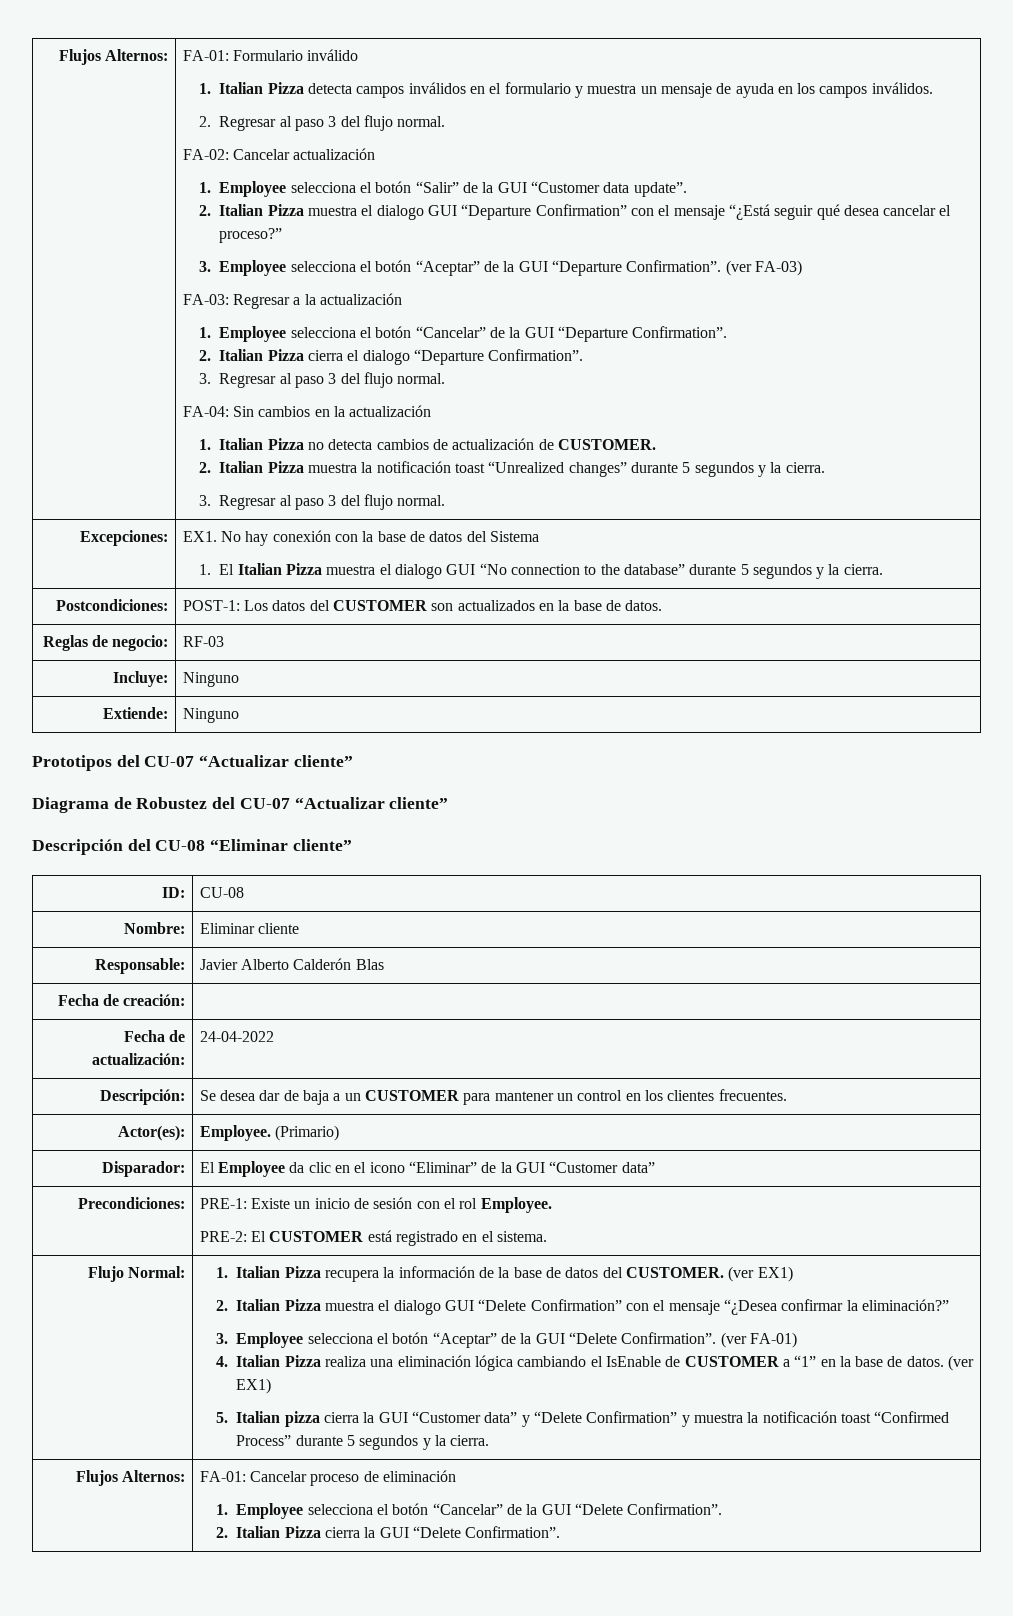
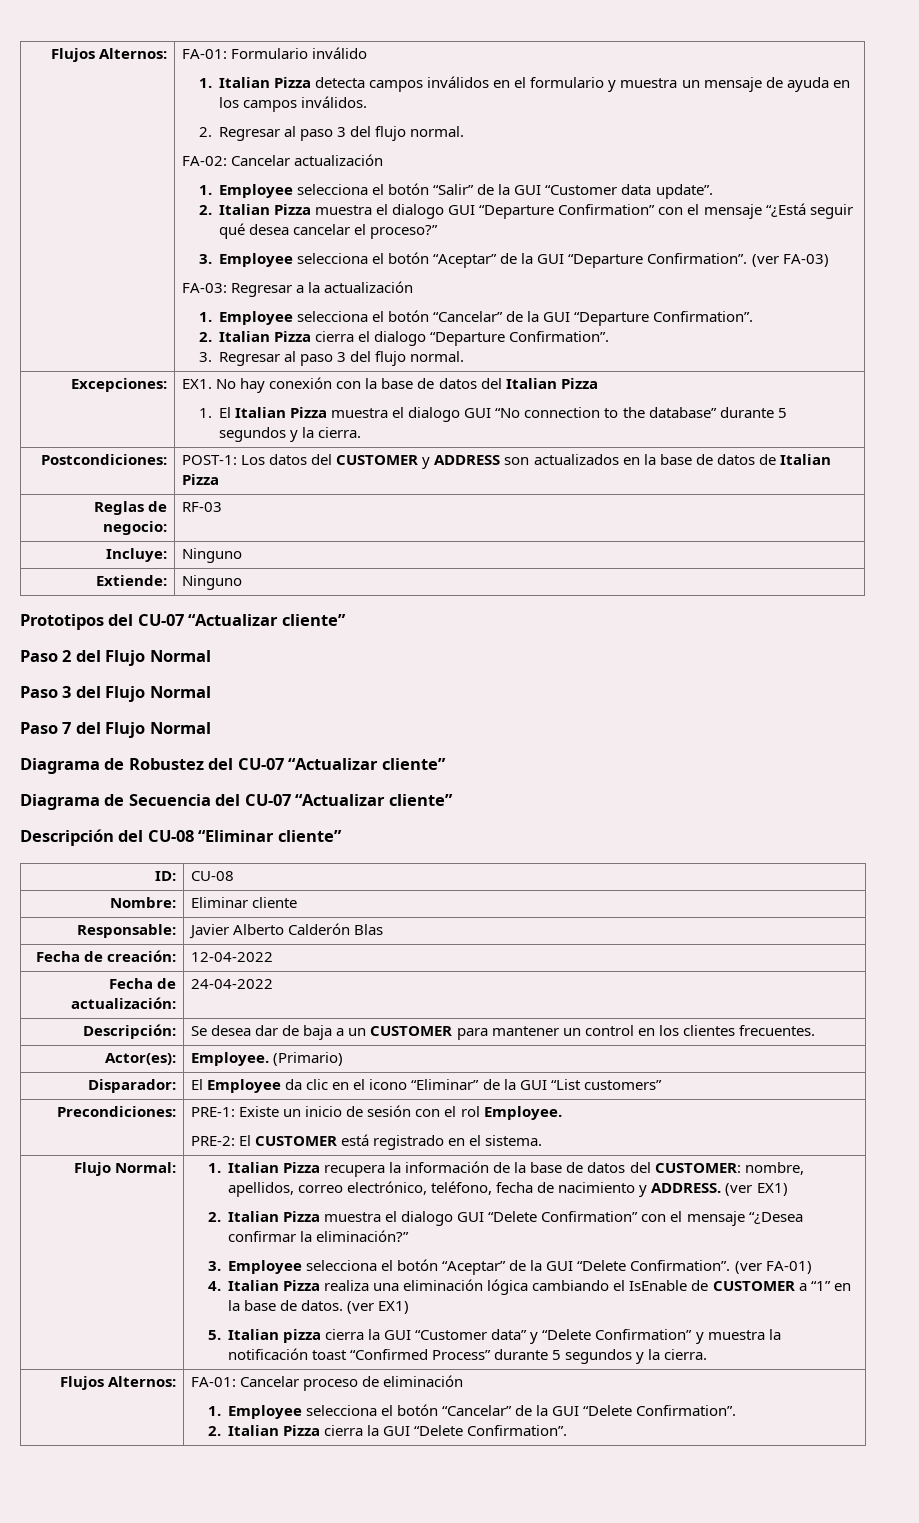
[182,405,432,417] [199,438,656,450] [199,461,825,477] [199,494,446,510] // FA-04: Sin cambios en la actualización // 1. Italian Pizza no detecta cambios de actualización de CUSTOMER. // 2. Italian Pizza muestra la notificación toast “Unrealized changes” durante 5 segundos y la cierra. // 3. Regresar al paso 3 del flujo normal. -> (465, 356) none
[490,531,540,542] Sistema -> [505,378,598,389] Italian Pizza
(428, 605) none -> [422,455,501,469] y ADDRESS
[625,600,663,611] datos. -> [716,454,831,465] [182,474,220,485] datos de Italian Pizza
(353, 761) none -> [20,650,211,666] [20,686,211,702] [20,722,211,738] // Paso 2 del Flujo Normal // Paso 3 del Flujo Normal // Paso 7 del Flujo Normal
(449, 803) none -> [20,794,453,810] // Diagrama de Secuencia del CU-07 “Actualizar cliente”
(186, 1000) none -> [191,952,274,962] 12-04-2022
[549,1161,655,1173] “Customer data” -> [550,1079,662,1090] “List customers”
[625,1267,724,1278] CUSTOMER. -> [654,1162,804,1175] [228,1181,722,1197] CUSTOMER: nombre, apellidos, correo electrónico, teléfono, fecha de nacimiento y ADDRESS.

